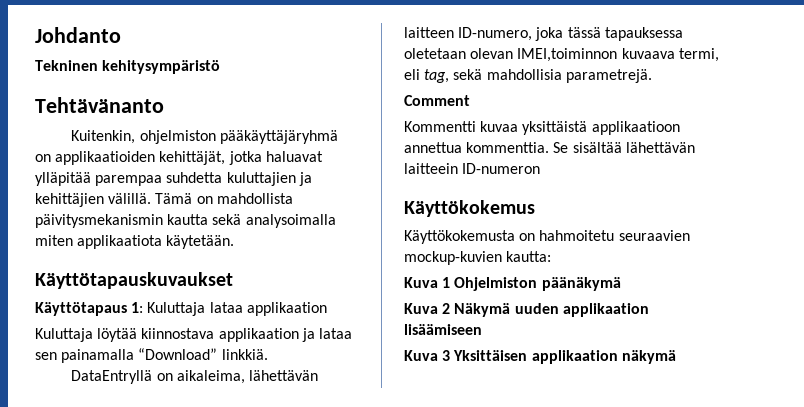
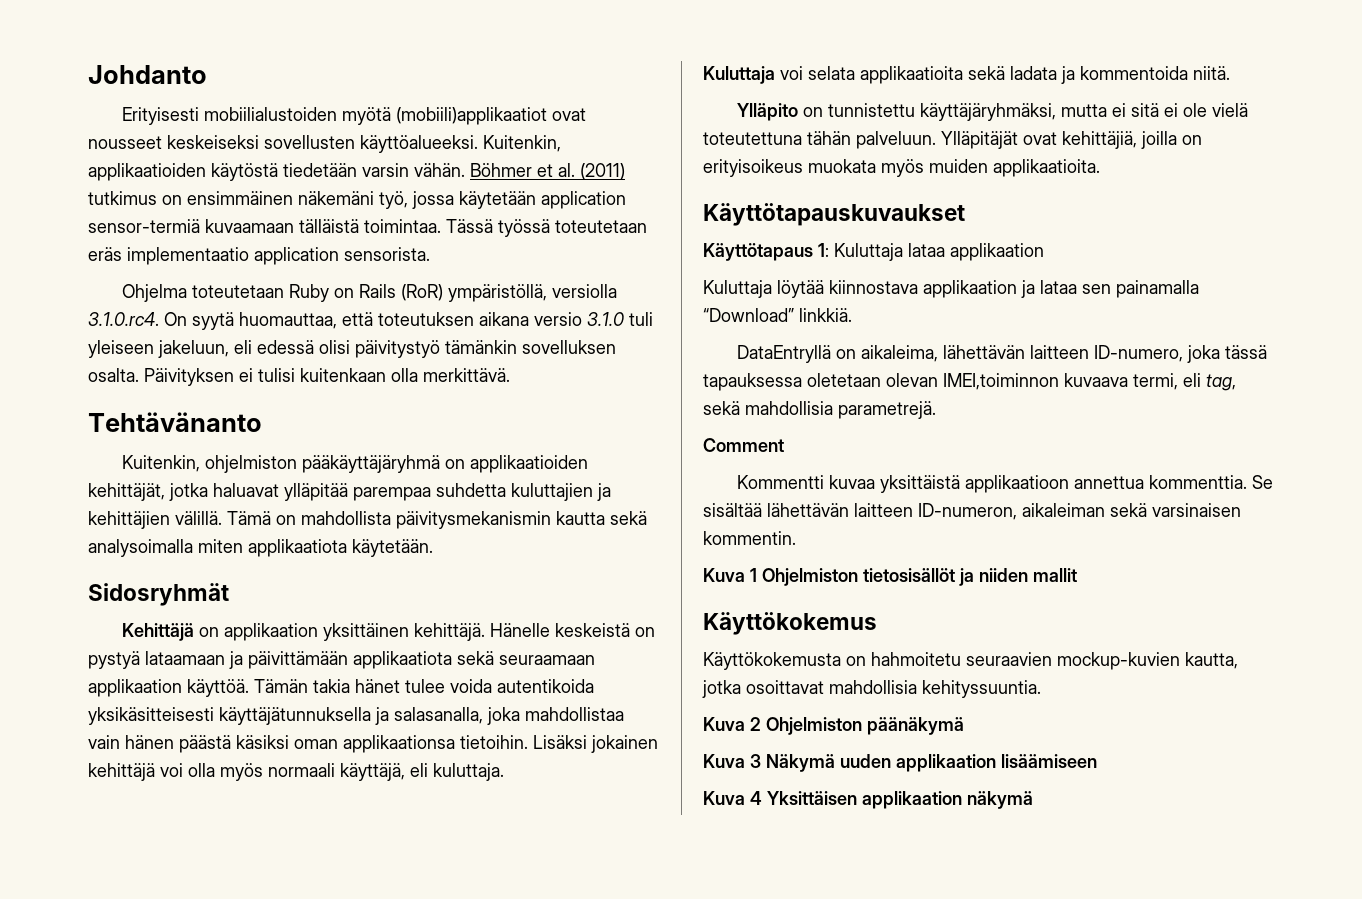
[35,60,221,74] Tekninen kehitysympäristö -> [121,107,586,125] [88,135,561,153] [88,163,625,181] [88,191,626,209] [88,219,647,237] [88,247,430,265] [121,284,617,302] [88,312,653,330] [88,340,616,358] [88,368,510,386] Erityisesti mobiilialustoiden myötä (mobiili)applikaatiot ovat nousseet keskeiseksi sovellusten käyttöalueeksi. Kuitenkin, applikaatioiden käytöstä tiedetään varsin vähän. Böhmer et al. (2011) tutkimus on ensimmäinen näkemäni työ, jossa käytetään application sensor-termiä kuvaamaan tälläistä toimintaa. Tässä työssä toteutetaan eräs implementaatio application sensorista. // Ohjelma toteutetaan Ruby on Rails (RoR) ympäristöllä, versiolla 3.1.0.rc4. On syytä huomauttaa, että toteutuksen aikana versio 3.1.0 tuli yleiseen jakeluun, eli edessä olisi päivitystyö tämänkin sovelluksen osalta. Päivityksen ei tulisi kuitenkaan olla merkittävä.
(235, 242) none -> [88,583,229,606] [121,623,655,641] [88,651,595,669] [88,679,594,697] [88,707,624,725] [88,735,658,753] [88,763,504,781] [703,66,1230,84] [736,103,1248,121] [703,131,1202,149] [703,159,1100,177] // Sidosryhmät // Kehittäjä on applikaation yksittäinen kehittäjä. Hänelle keskeistä on pystyä lataamaan ja päivittämään applikaatiota sekä seuraamaan applikaation käyttöä. Tämän takia hänet tulee voida autentikoida yksikäsitteisesti käyttäjätunnuksella ja salasanalla, joka mahdollistaa vain hänen päästä käsiksi oman applikaationsa tietoihin. Lisäksi jokainen kehittäjä voi olla myös normaali käyttäjä, eli kuluttaja. // Kuluttaja voi selata applikaatioita sekä ladata ja kommentoida niitä. // Ylläpito on tunnistettu käyttäjäryhmäksi, mutta ei sitä ei ole vielä toteutettuna tähän palveluun. Ylläpitäjät ovat kehittäjiä, joilla on erityisoikeus muokata myös muiden applikaatioita.
[404,163,541,174] laitteein ID-numeron -> [854,503,1241,520] [703,531,796,545] [703,568,1077,586] laitteen ID-numeron, aikaleiman sekä varsinaisen kommentin. // Kuva 1 Ohjelmiston tietosisällöt ja niiden mallit
[506,251,552,262] [404,277,451,288] kautta: // Kuva 1 -> [1185,652,1238,669] [702,680,1041,698] [703,717,761,731] kautta, jotka osoittavat mahdollisia kehityssuuntia. // Kuva 2
[442,303,451,314] 2 -> [750,754,761,768] 3
[442,350,451,361] 3 -> [750,791,762,805] 4

